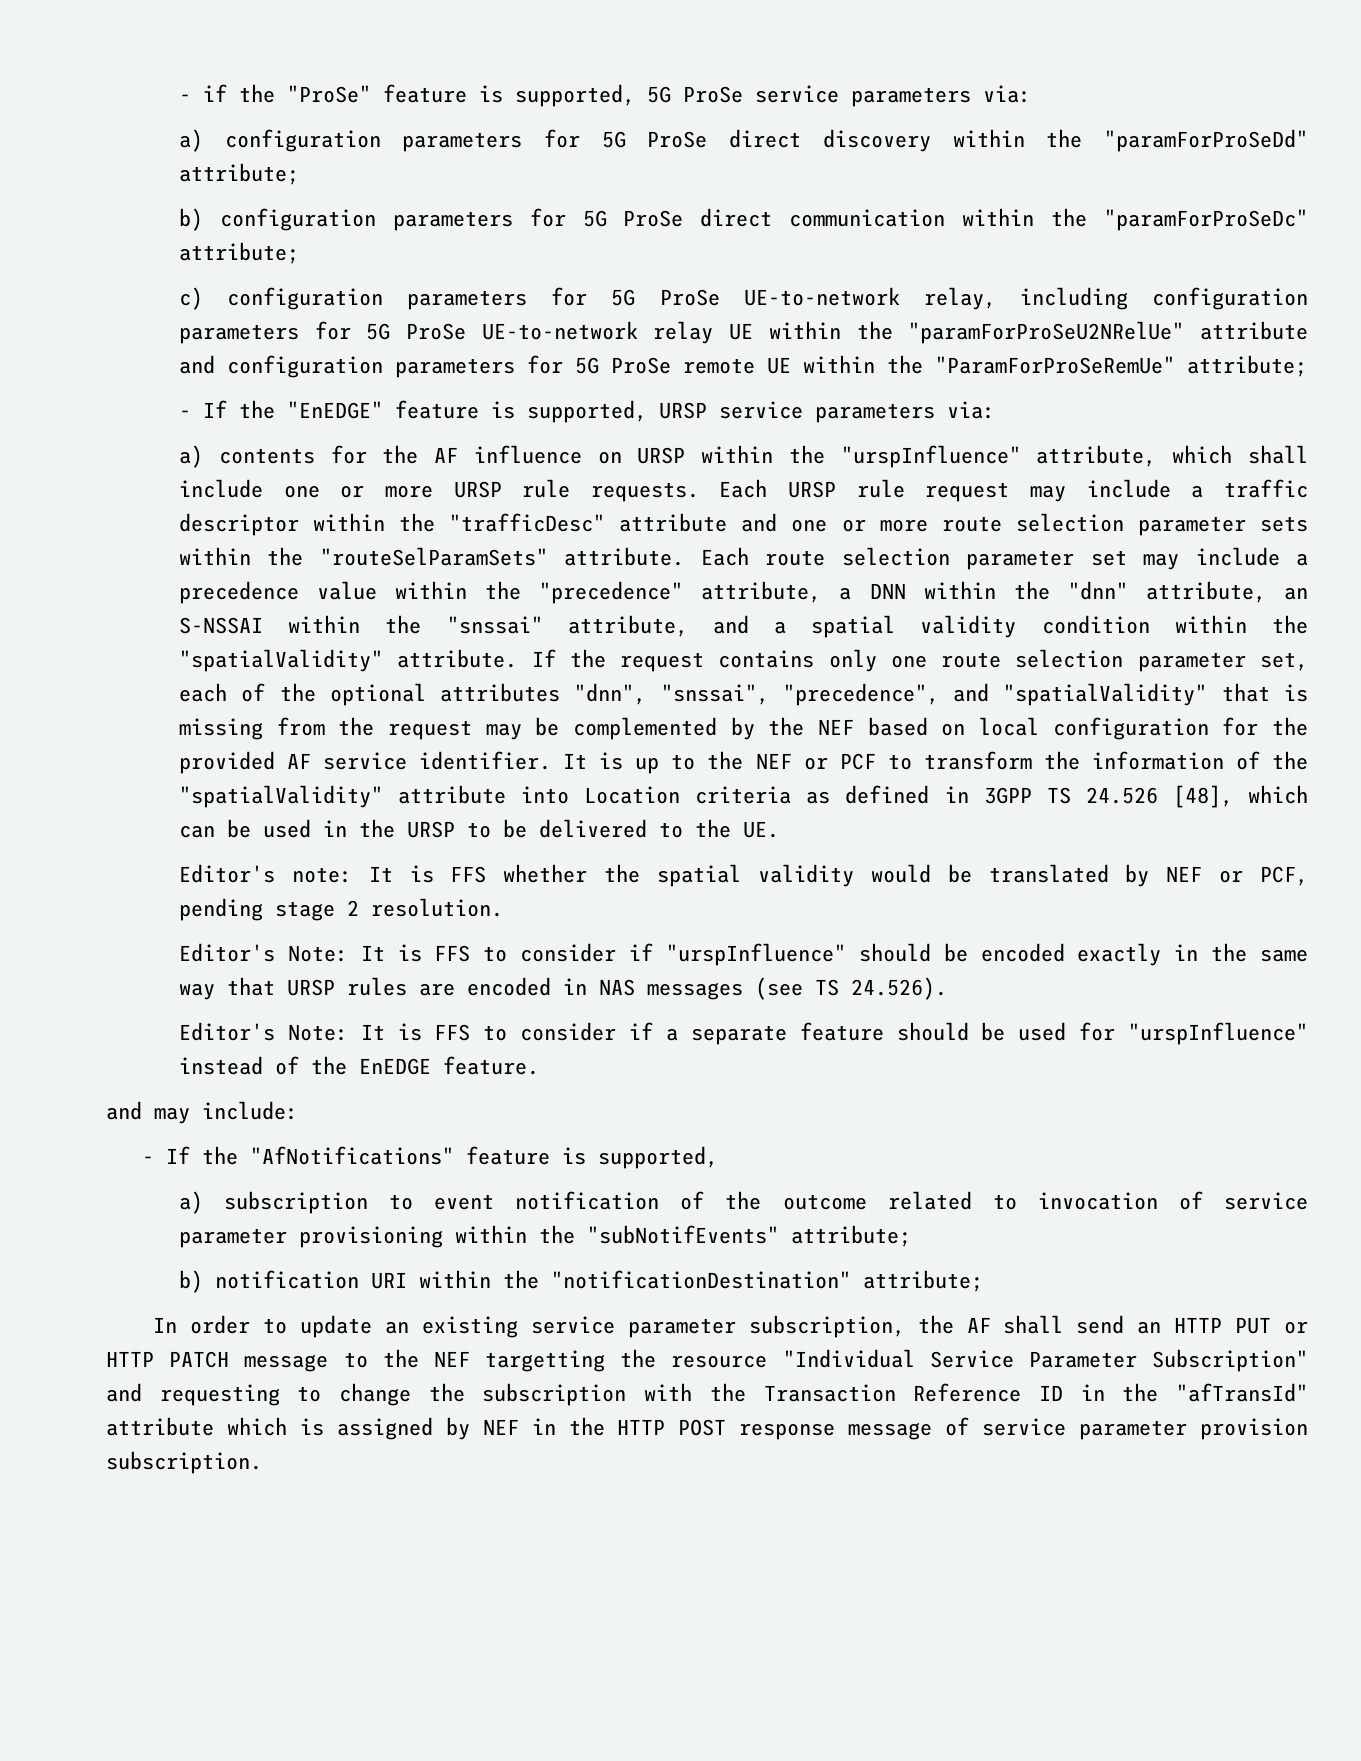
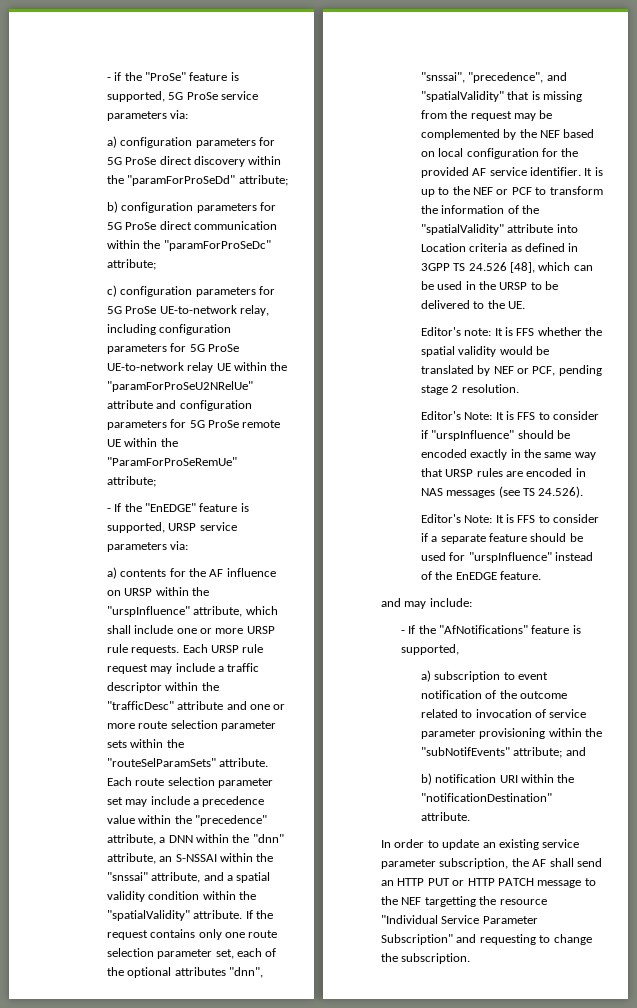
(911, 1236) none -> [565,747,586,756] and
[862,1270,983,1292] attribute; -> [420,812,470,821] attribute.
[482,1383,1308,1406] [106,1417,1308,1440] subscription with the Transaction Reference ID in the "afTransId" attribute which is assigned by NEF in the HTTP POST response message of service parameter provision -> (398, 957) none

